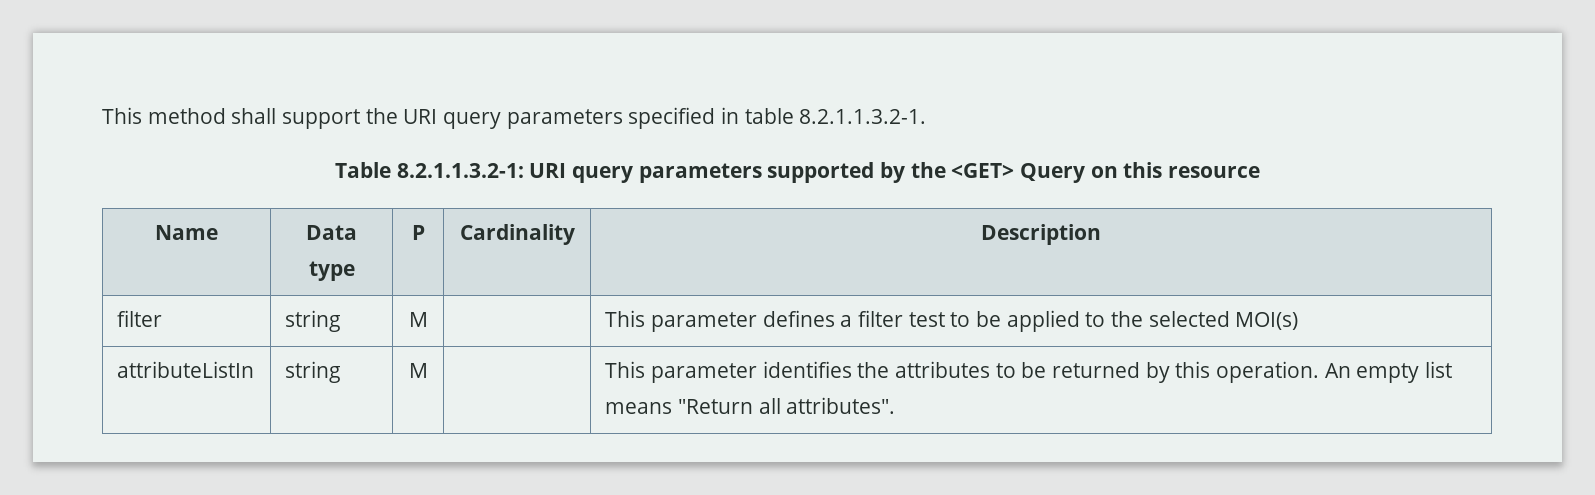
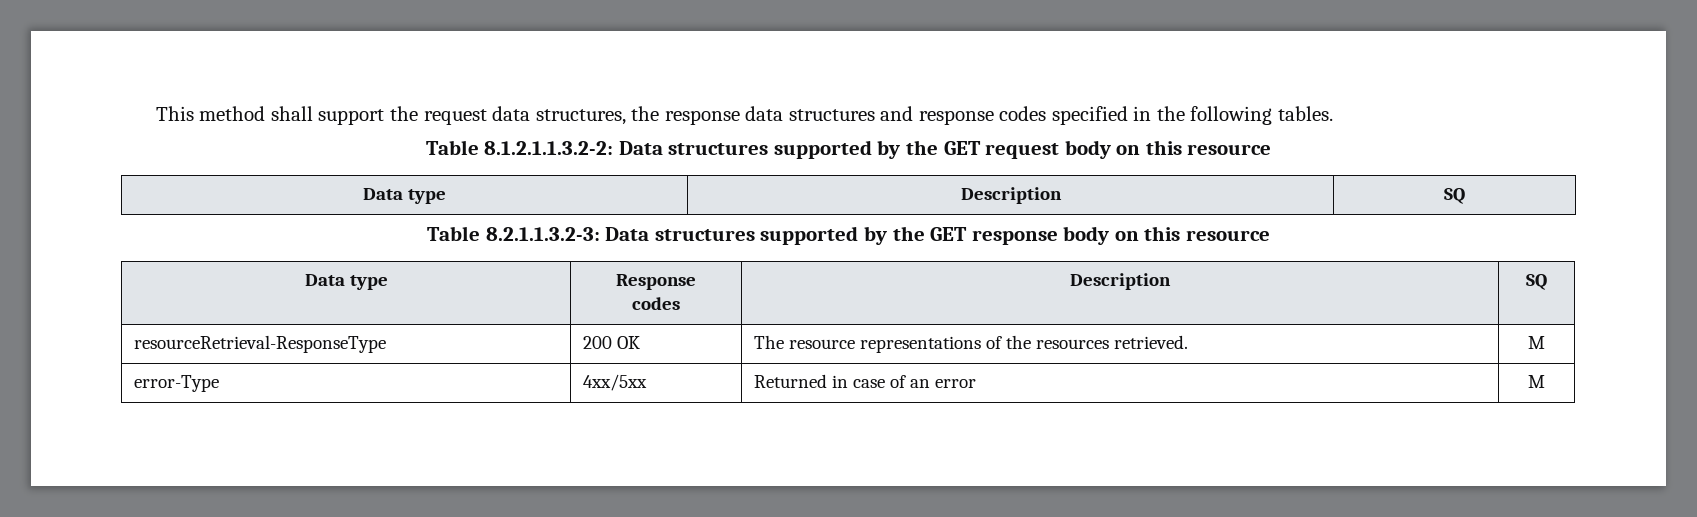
[403,107,927,129] [334,162,1261,183] [155,225,218,240] [306,225,357,240] [308,261,355,281] [411,225,425,240] [459,224,575,245] [981,224,1101,245] [117,310,163,327] [285,310,342,332] [408,312,428,327] [605,310,1299,332] [117,361,255,378] [285,361,342,383] [408,363,428,378] [605,361,1453,383] [605,397,896,414] URI query parameters specified in table 8.2.1.1.3.2-1. // Table 8.2.1.1.3.2-1: URI query parameters supported by the <GET> Query on this resource // Name | Data type | P | Cardinality | Description // filter | string | M | | This parameter defines a filter test to be applied to the selected MOI(s) // attributeListIn | string | M | | This parameter identifies the attributes to be returned by this operation. An empty list means "Return all attributes". -> [423,106,1334,125] [425,140,1272,159] [363,188,446,204] [960,187,1062,204] [1444,188,1465,204] [427,226,1270,245] [304,274,388,290] [616,274,696,290] [632,297,680,310] [1070,273,1171,290] [1526,274,1547,290] [133,335,386,353] [582,336,640,349] [753,335,1188,353] [1528,336,1545,349] [133,375,219,392] [582,374,647,391] [753,374,976,388] [1528,375,1545,388] request data structures, the response data structures and response codes specified in the following tables. // Table 8.1.2.1.1.3.2-2: Data structures supported by the GET request body on this resource // Data type | Description | SQ // Table 8.2.1.1.3.2-3: Data structures supported by the GET response body on this resource // Data type | Response // codes | Description | SQ // resourceRetrieval-ResponseType | 200 OK | The resource representations of the resources retrieved. | M // error-Type | 4xx/5xx | Returned in case of an error | M

